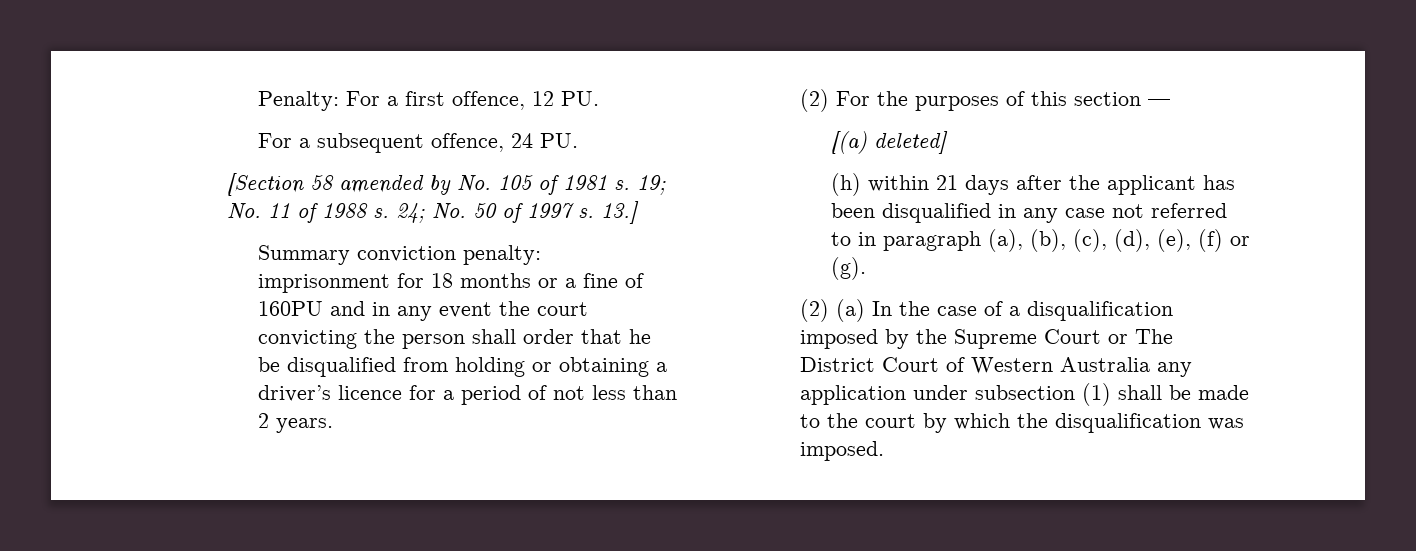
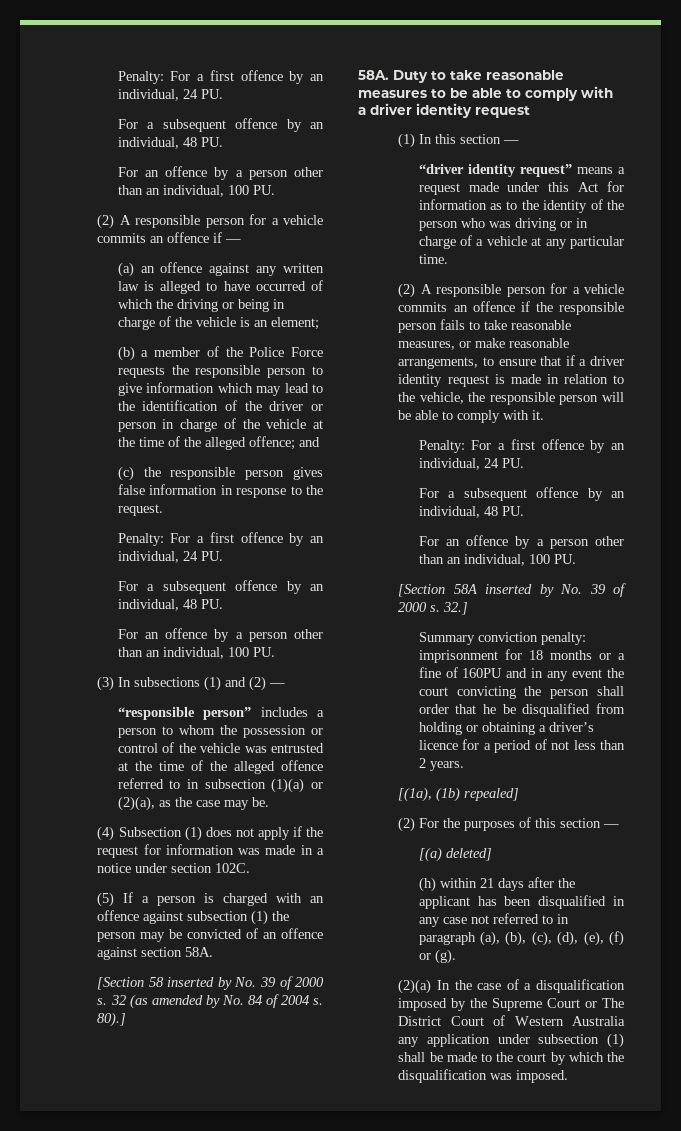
[258,91,600,111] [258,133,579,153] [227,173,667,196] [227,201,640,224] Penalty: For a first offence, 12 PU. // For a subsequent offence, 24 PU. // [Section 58 amended by No. 105 of 1981 s. 19; No. 11 of 1988 s. 24; No. 50 of 1997 s. 13.] -> [117,70,324,84] [117,89,223,101] [117,118,324,132] [117,137,223,149] [117,166,323,180] [117,185,275,197] [97,214,323,229] [97,232,242,243] [117,262,324,277] [117,280,323,294] [117,299,285,312] [117,316,319,330] [117,346,323,361] [117,365,323,378] [117,382,323,396] [117,400,323,411] [117,418,323,432] [117,436,320,450] [117,466,323,481] [117,484,323,498] [117,504,163,516] [117,532,324,546] [117,551,223,563] [117,580,324,594] [117,599,223,611] [117,628,323,642] [117,647,275,659] [97,676,286,691] [117,707,324,720] [117,725,323,738] [117,742,324,753] [117,760,323,774] [117,778,323,793] [117,796,269,811] [97,826,323,841] [97,844,324,858] [97,863,251,873] [97,892,324,907] [97,910,290,925] [97,928,323,942] [97,947,214,960] [97,976,325,990] [97,994,323,1009] [97,1012,127,1027] [358,70,564,83] [358,86,613,101] [358,103,530,118] [398,133,520,148] [418,164,625,177] [418,181,624,195] [418,199,624,213] [418,218,588,231] [418,235,624,249] [418,254,448,264] [398,283,624,298] [398,301,624,315] [398,319,572,333] [398,338,570,350] [398,355,624,369] [398,374,624,387] [398,392,624,405] [398,410,545,423] [418,439,625,453] [418,458,524,470] [418,487,625,501] [418,506,524,518] [418,535,624,549] [418,554,576,566] [398,583,626,597] [398,602,469,615] Penalty: For a first offence by an individual, 24 PU. // For a subsequent offence by an individual, 48 PU. // For an offence by a person other than an individual, 100 PU. // (2) A responsible person for a vehicle commits an offence if — // (a) an offence against any written law is alleged to have occurred of which the driving or being in charge of the vehicle is an element; // (b) a member of the Police Force requests the responsible person to give information which may lead to the identification of the driver or person in charge of the vehicle at the time of the alleged offence; and // (c) the responsible person gives false information in response to the request. // Penalty: For a first offence by an individual, 24 PU. // For a subsequent offence by an individual, 48 PU. // For an offence by a person other than an individual, 100 PU. // (3) In subsections (1) and (2) — // “responsible person” includes a person to whom the possession or control of the vehicle was entrusted at the time of the alleged offence referred to in subsection (1)(a) or (2)(a), as the case may be. // (4) Subsection (1) does not apply if the request for information was made in a notice under section 102C. // (5) If a person is charged with an offence against subsection (1) the person may be convicted of an offence against section 58A. // [Section 58 inserted by No. 39 of 2000 s. 32 (as amended by No. 84 of 2004 s. 80).] // 58A. Duty to take reasonable measures to be able to comply with a driver identity request // (1) In this section — // “driver identity request” means a request made under this Act for information as to the identity of the person who was driving or in charge of a vehicle at any particular time. // (2) A responsible person for a vehicle commits an offence if the responsible person fails to take reasonable measures, or make reasonable arrangements, to ensure that if a driver identity request is made in relation to the vehicle, the responsible person will be able to comply with it. // Penalty: For a first offence by an individual, 24 PU. // For a subsequent offence by an individual, 48 PU. // For an offence by a person other than an individual, 100 PU. // [Section 58A inserted by No. 39 of 2000 s. 32.]
(334, 425) none -> [398,787,520,802] // [(1a), (1b) repealed]
[800,299,866,322] (2) (a) -> [398,979,432,994] (2)(a)

